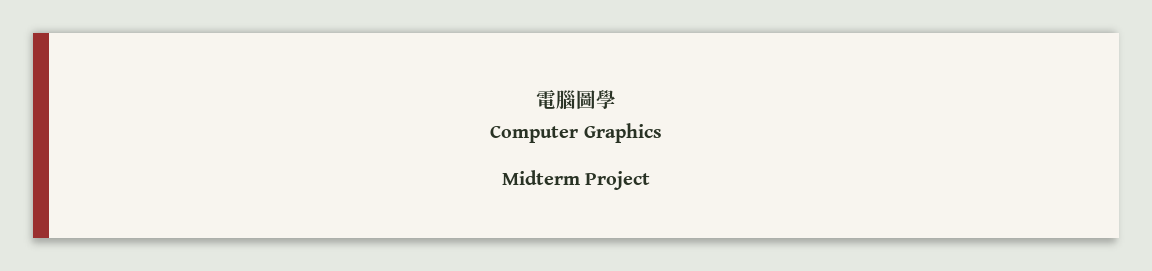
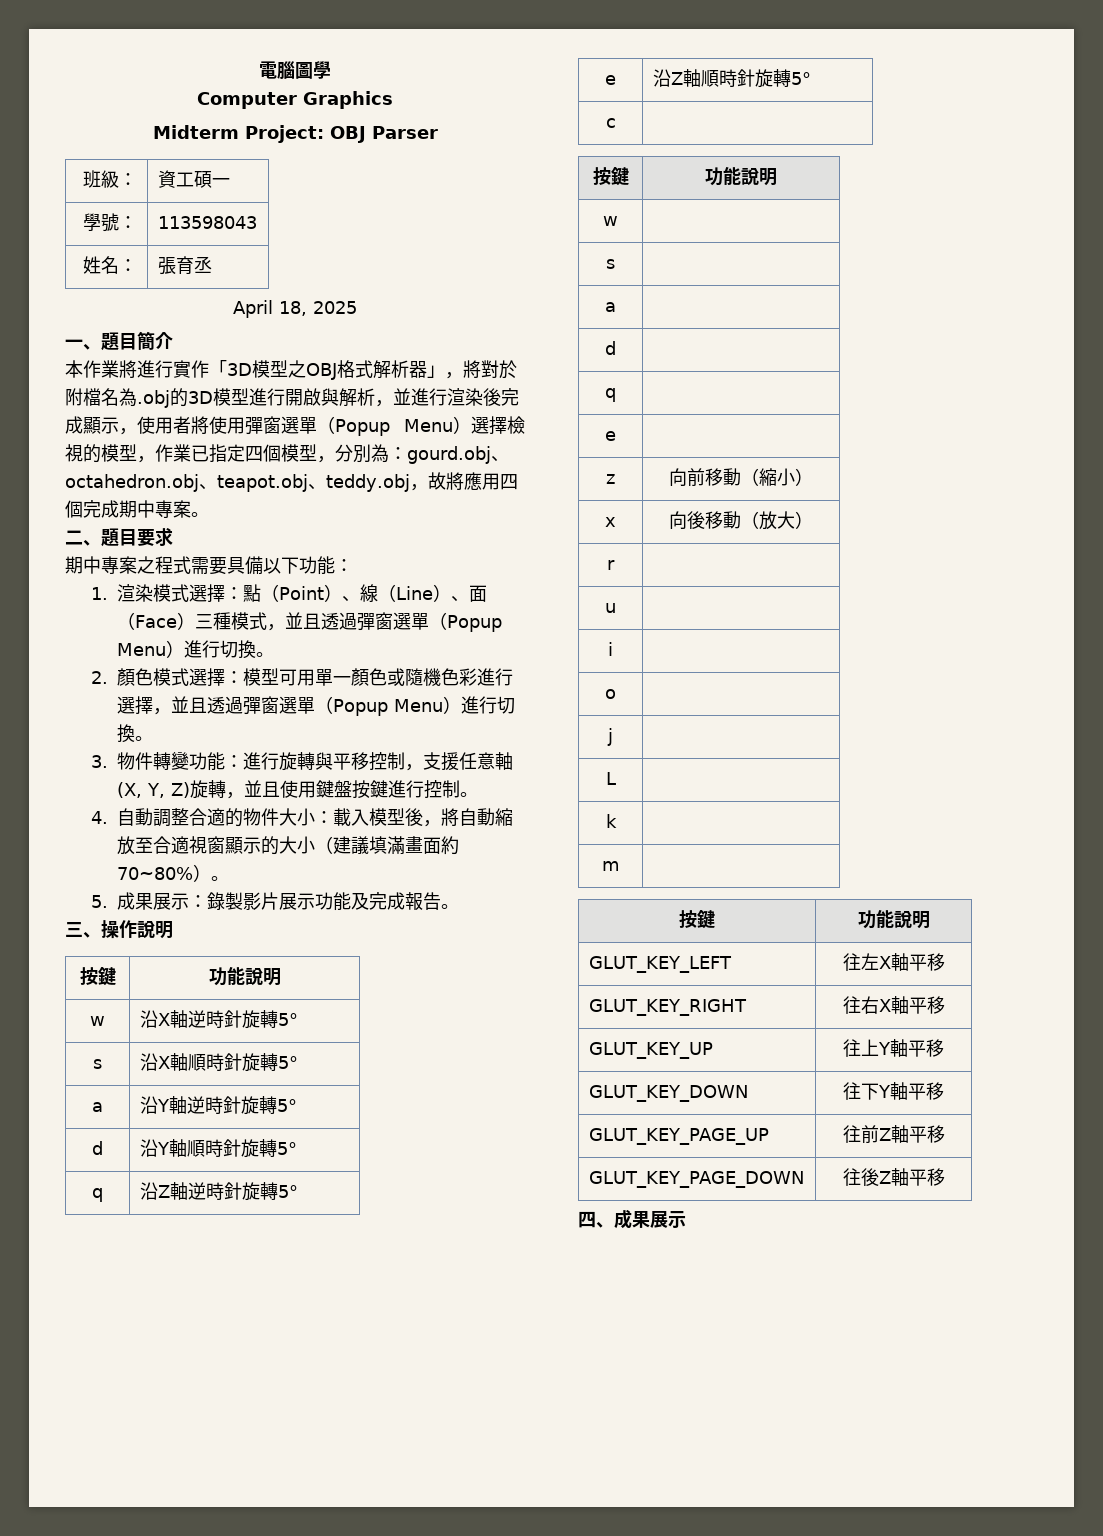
[585,171,651,190] Project -> [244,125,438,143] [83,170,138,188] [157,170,230,188] [83,213,138,232] [157,216,257,229] [83,256,138,274] [157,256,212,275] [233,300,357,318] [65,331,173,351] [65,360,517,380] [65,388,519,408] [65,416,525,436] [65,444,509,464] [65,472,518,492] [65,500,209,518] [65,527,173,547] [65,556,353,575] [90,584,487,603] [116,612,502,632] [116,640,274,659] [90,668,513,687] [116,696,515,716] [116,724,153,743] [90,751,513,771] [116,780,478,799] [90,808,513,827] [116,836,459,855] [116,864,229,882] [90,892,459,911] [65,920,173,939] [79,966,116,986] [208,967,281,986] [90,1016,105,1026] [139,1010,298,1029] [93,1059,102,1069] [139,1053,298,1072] [92,1102,103,1112] [139,1096,297,1115] [92,1141,103,1155] [139,1139,297,1158] [92,1188,103,1202] [139,1182,298,1201] [605,75,616,85] [652,69,811,88] [605,118,616,128] [592,166,629,186] [705,167,777,186] [603,216,618,226] [606,259,615,269] [605,302,616,312] [605,341,616,355] [605,388,616,402] [605,431,616,441] [606,474,615,484] [669,468,813,486] [605,517,616,527] [669,511,813,530] [607,560,615,570] [605,603,616,613] [608,642,613,656] [605,689,616,699] [607,728,613,746] [605,772,616,785] [605,814,617,828] [601,861,620,871] [679,909,715,929] [857,910,930,929] [588,956,732,973] [842,953,945,971] [588,999,747,1016] [842,996,945,1014] [588,1042,713,1059] [843,1039,944,1057] [588,1085,748,1102] [843,1082,944,1100] [588,1128,770,1145] [842,1125,945,1143] [588,1171,805,1188] [842,1168,945,1186] [578,1209,686,1229] Project: OBJ Parser // 班級： | 資工碩一 // 學號： | 113598043 // 姓名： | 張育丞 // April 18, 2025 // 一、題目簡介 // 本作業將進行實作「3D模型之OBJ格式解析器」，將對於附檔名為.obj的3D模型進行開啟與解析，並進行渲染後完成顯示，使用者將使用彈窗選單（Popup Menu）選擇檢視的模型，作業已指定四個模型，分別為：gourd.obj、octahedron.obj、teapot.obj、teddy.obj，故將應用四個完成期中專案。 // 二、題目要求 // 期中專案之程式需要具備以下功能： // 1.渲染模式選擇：點（Point）、線（Line）、面（Face）三種模式，並且透過彈窗選單（Popup Menu）進行切換。 // 2.顏色模式選擇：模型可用單一顏色或隨機色彩進行選擇，並且透過彈窗選單（Popup Menu）進行切換。 // 3.物件轉變功能：進行旋轉與平移控制，支援任意軸(X, Y, Z)旋轉，並且使用鍵盤按鍵進行控制。 // 4.自動調整合適的物件大小：載入模型後，將自動縮放至合適視窗顯示的大小（建議填滿畫面約70~80%）。 // 5.成果展示：錄製影片展示功能及完成報告。 // 三、操作說明 // 按鍵 | 功能說明 // w | 沿X軸逆時針旋轉5° // s | 沿X軸順時針旋轉5° // a | 沿Y軸逆時針旋轉5° // d | 沿Y軸順時針旋轉5° // q | 沿Z軸逆時針旋轉5° // e | 沿Z軸順時針旋轉5° // c | // 按鍵 | 功能說明 // w | // s | // a | // d | // q | // e | // z | 向前移動（縮小） // x | 向後移動（放大） // r | // u | // i | // o | // j | // L | // k | // m | // 按鍵 | 功能說明 // GLUT_KEY_LEFT | 往左X軸平移 // GLUT_KEY_RIGHT | 往右X軸平移 // GLUT_KEY_UP | 往上Y軸平移 // GLUT_KEY_DOWN | 往下Y軸平移 // GLUT_KEY_PAGE_UP | 往前Z軸平移 // GLUT_KEY_PAGE_DOWN | 往後Z軸平移 // 四、成果展示

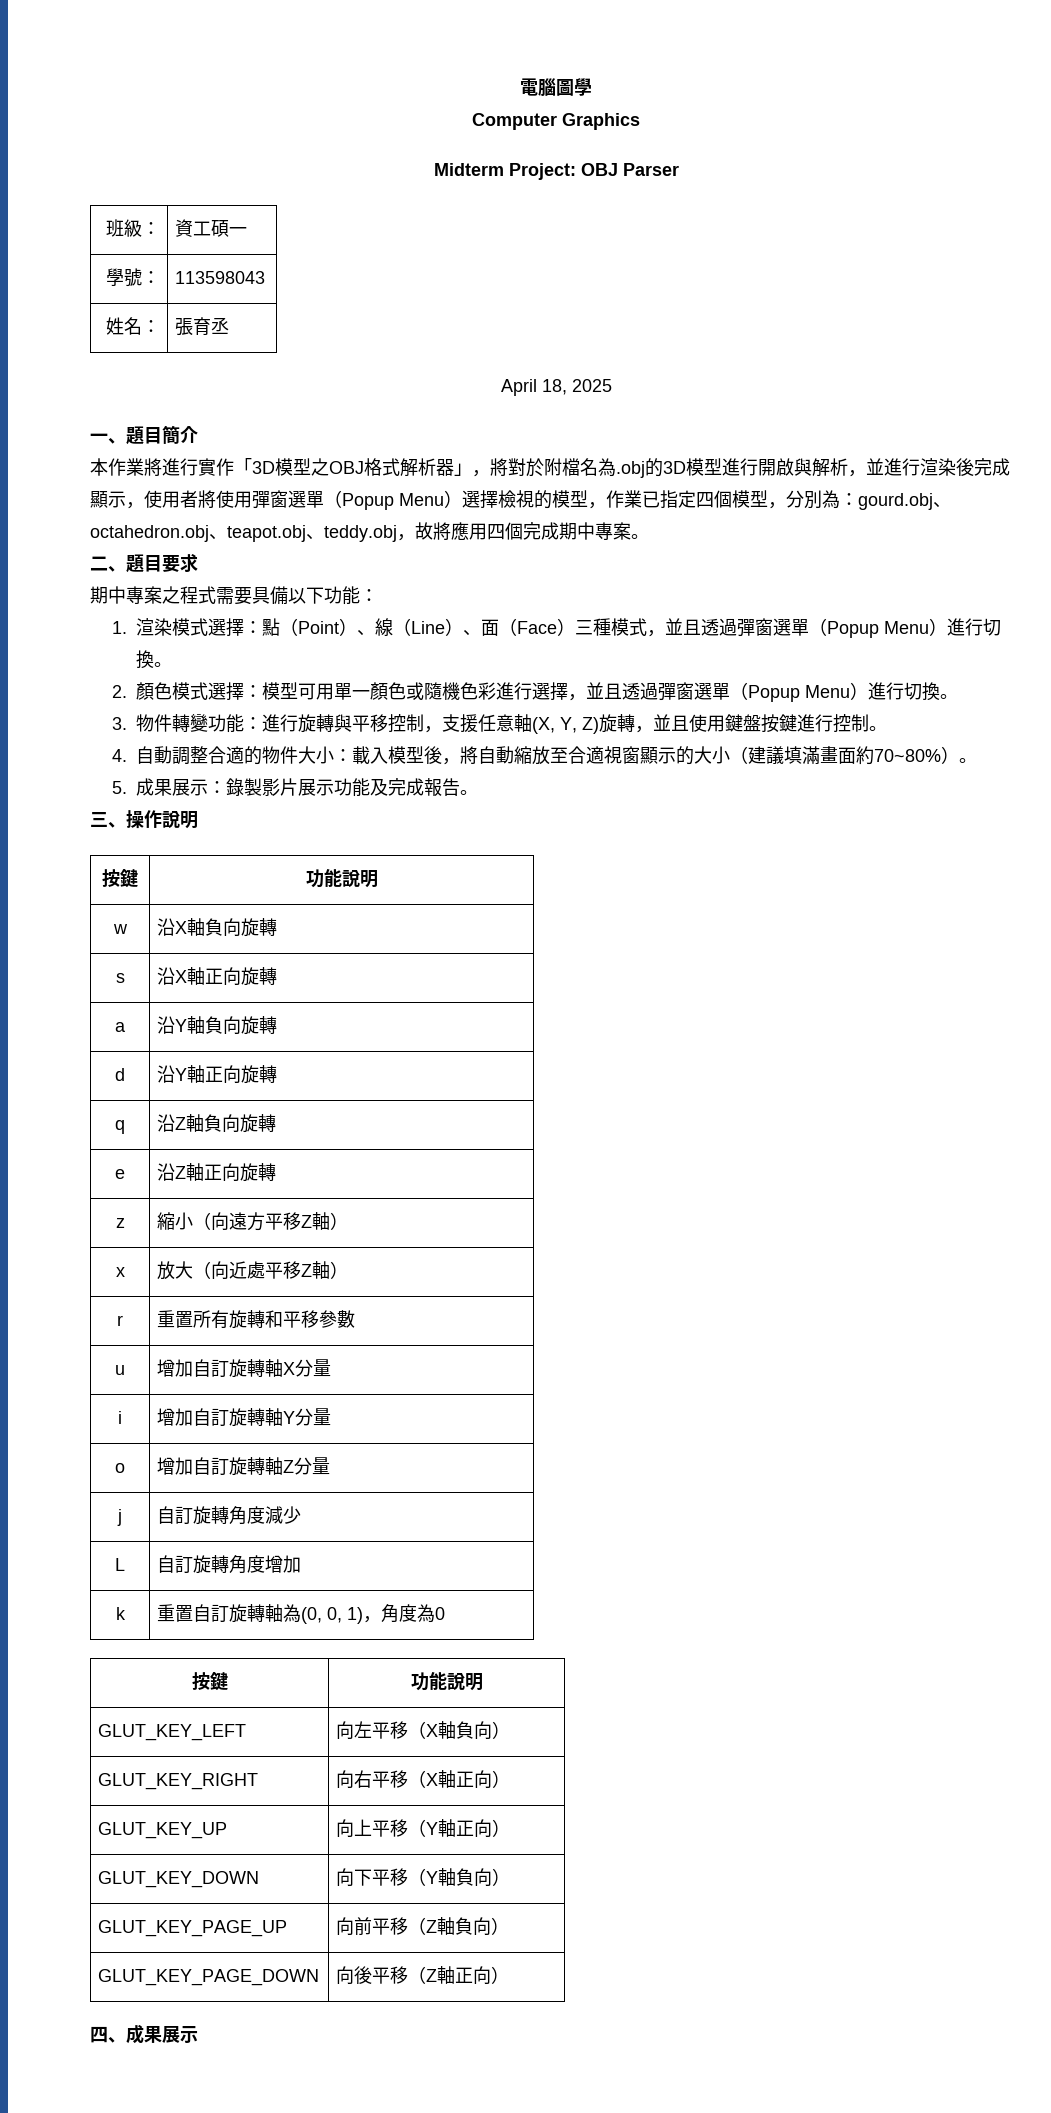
[187,1010,298,1029] 逆時針旋轉5° -> [205,918,278,937] 負向旋轉
[187,1053,298,1072] 順時針旋轉5° -> [205,967,278,986] 正向旋轉
[186,1096,297,1115] 逆時針旋轉5° -> [205,1016,278,1035] 負向旋轉
[186,1139,297,1158] 順時針旋轉5° -> [205,1065,278,1084] 正向旋轉
[187,1182,298,1201] 逆時針旋轉5° -> [204,1114,277,1133] 負向旋轉
[700,69,811,88] [605,118,616,128] [592,166,629,186] [705,167,777,186] [603,216,618,226] [606,259,615,269] [605,302,616,312] [605,341,616,355] [605,388,616,402] [605,431,616,441] [606,474,615,484] [669,468,813,486] [605,517,616,527] [669,511,813,530] [607,560,615,570] [605,603,616,613] [608,642,613,656] [605,689,616,699] [607,728,613,746] [605,772,616,785] [605,814,617,828] [601,861,620,871] [679,909,715,929] [857,910,930,929] [588,956,732,973] [842,953,945,971] [588,999,747,1016] [842,996,945,1014] [588,1042,713,1059] [843,1039,944,1057] [588,1085,748,1102] [843,1082,944,1100] [588,1128,770,1145] [842,1125,945,1143] [588,1171,805,1188] [842,1168,945,1186] 順時針旋轉5° // c | // 按鍵 | 功能說明 // w | // s | // a | // d | // q | // e | // z | 向前移動（縮小） // x | 向後移動（放大） // r | // u | // i | // o | // j | // L | // k | // m | // 按鍵 | 功能說明 // GLUT_KEY_LEFT | 往左X軸平移 // GLUT_KEY_RIGHT | 往右X軸平移 // GLUT_KEY_UP | 往上Y軸平移 // GLUT_KEY_DOWN | 往下Y軸平移 // GLUT_KEY_PAGE_UP | 往前Z軸平移 // GLUT_KEY_PAGE_DOWN | 往後Z軸平移 -> [204,1163,277,1182] [115,1218,125,1228] [157,1212,349,1231] [115,1267,125,1277] [157,1261,349,1280] [117,1315,123,1326] [157,1310,356,1329] [115,1365,125,1375] [157,1359,332,1378] [118,1411,122,1424] [157,1408,332,1427] [115,1463,125,1473] [157,1457,331,1476] [117,1509,122,1526] [157,1506,302,1525] [115,1558,125,1571] [157,1555,302,1574] [115,1607,126,1620] [157,1604,446,1624] [191,1671,228,1691] [410,1672,483,1691] [98,1724,247,1741] [336,1721,511,1739] [98,1773,259,1790] [336,1770,511,1788] [98,1822,228,1839] [336,1819,511,1837] [98,1871,260,1888] [336,1868,511,1886] [98,1920,288,1937] [336,1917,510,1935] [98,1969,320,1986] [336,1966,510,1984] 正向旋轉 // z | 縮小（向遠方平移Z軸） // x | 放大（向近處平移Z軸） // r | 重置所有旋轉和平移參數 // u | 增加自訂旋轉軸X分量 // i | 增加自訂旋轉軸Y分量 // o | 增加自訂旋轉軸Z分量 // j | 自訂旋轉角度減少 // L | 自訂旋轉角度增加 // k | 重置自訂旋轉軸為(0, 0, 1)，角度為0 // 按鍵 | 功能說明 // GLUT_KEY_LEFT | 向左平移（X軸負向） // GLUT_KEY_RIGHT | 向右平移（X軸正向） // GLUT_KEY_UP | 向上平移（Y軸正向） // GLUT_KEY_DOWN | 向下平移（Y軸負向） // GLUT_KEY_PAGE_UP | 向前平移（Z軸負向） // GLUT_KEY_PAGE_DOWN | 向後平移（Z軸正向）

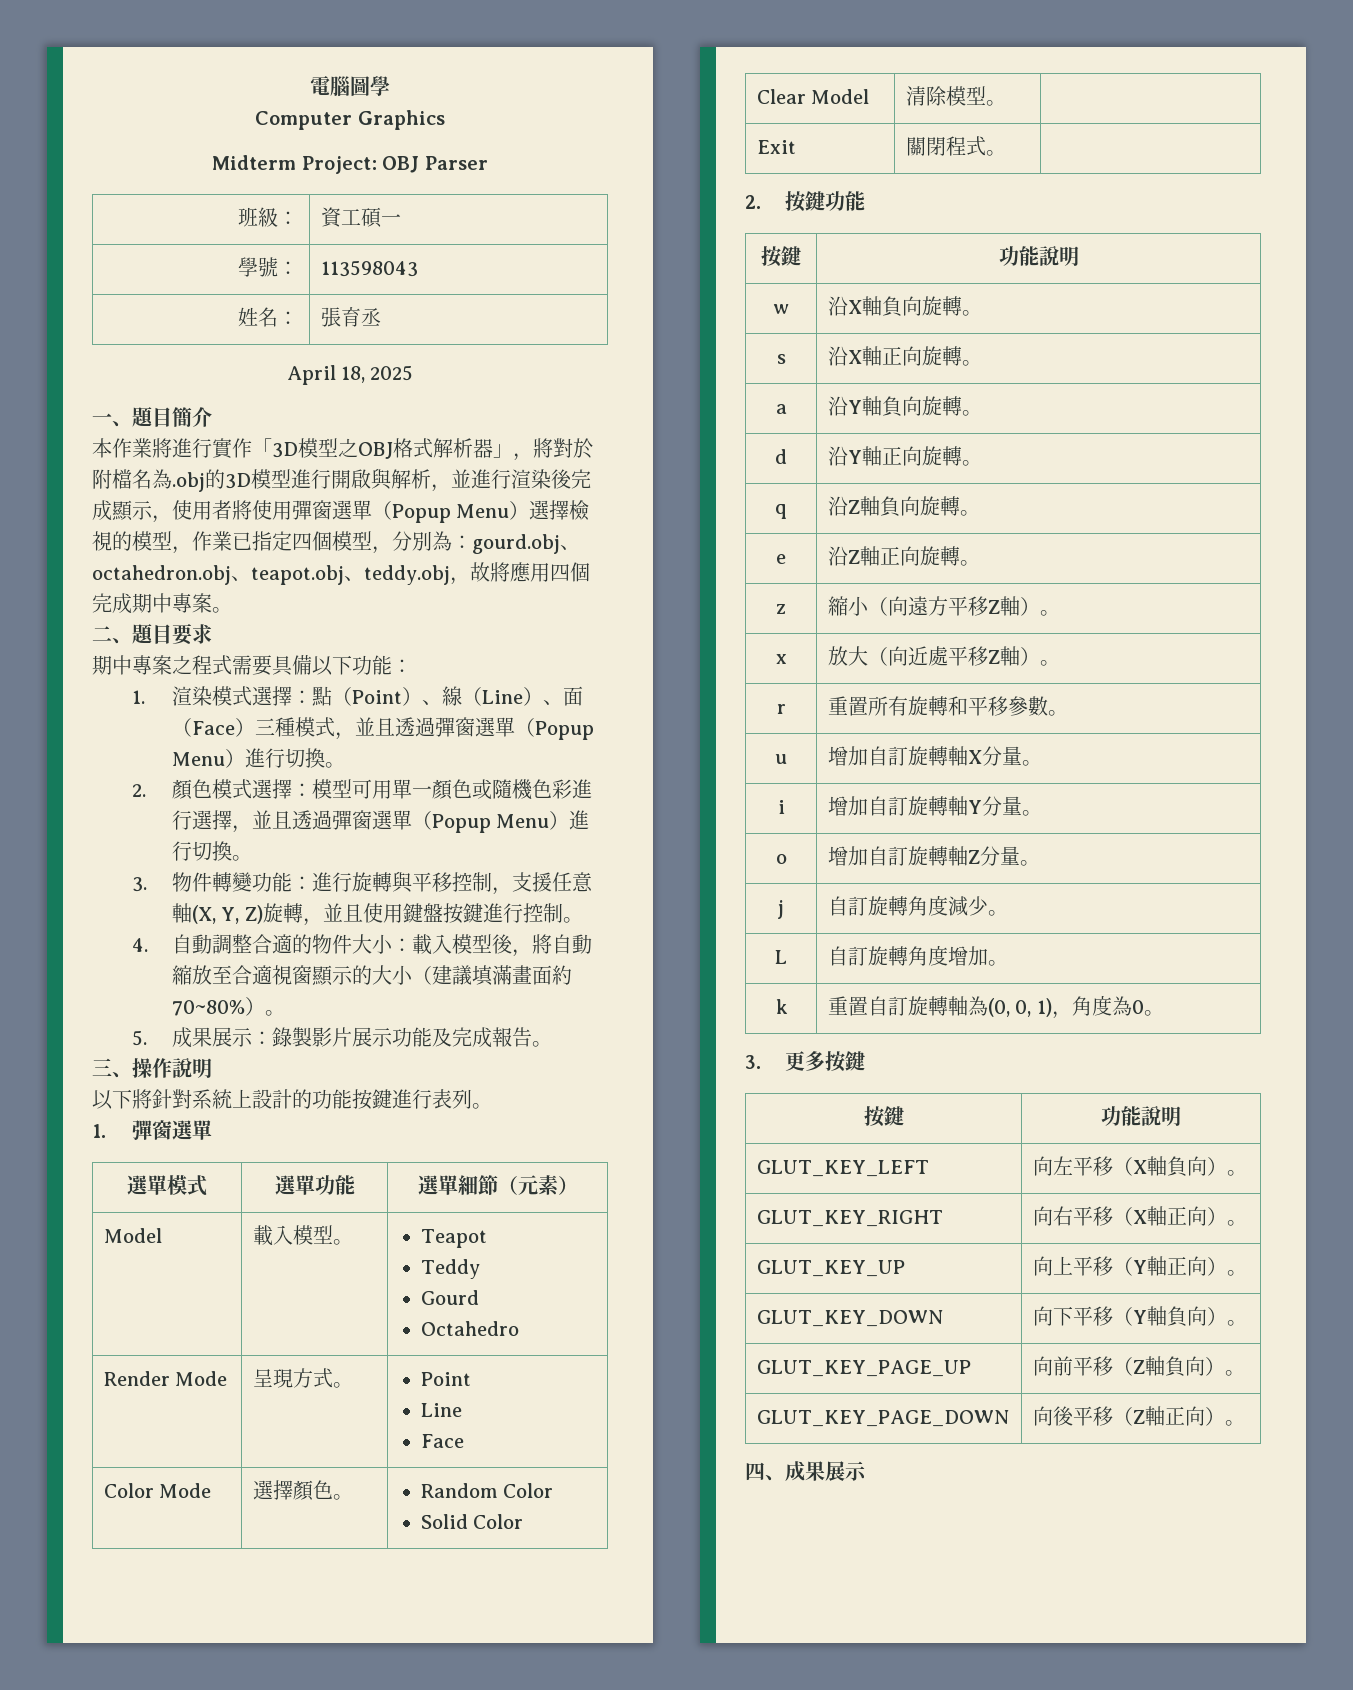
(198, 820) none -> [92,1089,492,1110] [92,1120,212,1140] [127,1175,207,1196] [274,1175,355,1195] [417,1175,578,1196] [103,1228,162,1243] [252,1225,353,1246] [420,1229,487,1248] [420,1259,480,1279] [420,1290,479,1305] [420,1321,519,1336] [103,1371,228,1386] [252,1368,353,1388] [420,1372,471,1386] [420,1403,462,1417] [420,1434,464,1448] [103,1483,212,1498] [252,1480,353,1501] [420,1483,554,1498] [420,1514,524,1529] [756,89,870,104] [905,86,1006,106] [756,140,796,154] [905,136,1006,156] [745,191,865,212] // 以下將針對系統上設計的功能按鍵進行表列。 // 1.彈窗選單 // 選單模式 | 選單功能 | 選單細節（元素） // Model | 載入模型。 | Teapot // Teddy // Gourd // Octahedro // Render Mode | 呈現方式。 | Point // Line // Face // Color Mode | 選擇顏色。 | Random Color // Solid Color // Clear Model | 清除模型。 | // Exit | 關閉程式。 | // 2.按鍵功能
(278, 927) none -> [961,310,982,316] 。
(278, 976) none -> [961,360,982,366] 。
(278, 1025) none -> [961,410,982,416] 。
(278, 1074) none -> [961,460,982,466] 。
(277, 1123) none -> [959,510,980,516] 。
(277, 1172) none -> [959,560,980,566] 。
(349, 1221) none -> [1039,610,1060,616] 。
(349, 1270) none -> [1039,660,1060,666] 。
(356, 1319) none -> [1047,710,1068,716] 。
(332, 1368) none -> [1021,760,1042,766] 。
(332, 1417) none -> [1021,810,1042,816] 。
(331, 1466) none -> [1019,860,1040,866] 。
(302, 1515) none -> [987,910,1008,916] 。
(302, 1564) none -> [987,960,1008,966] 。
(446, 1613) none -> [1143,1010,1164,1016] [745,1051,865,1072] 。 // 3.更多按鍵
(511, 1730) none -> [1226,1170,1247,1176] 。
(511, 1779) none -> [1226,1220,1247,1226] 。
(511, 1828) none -> [1226,1270,1247,1276] 。
(511, 1877) none -> [1226,1320,1247,1326] 。
(510, 1926) none -> [1224,1370,1245,1376] 。
(510, 1975) none -> [1224,1420,1245,1426] 。

